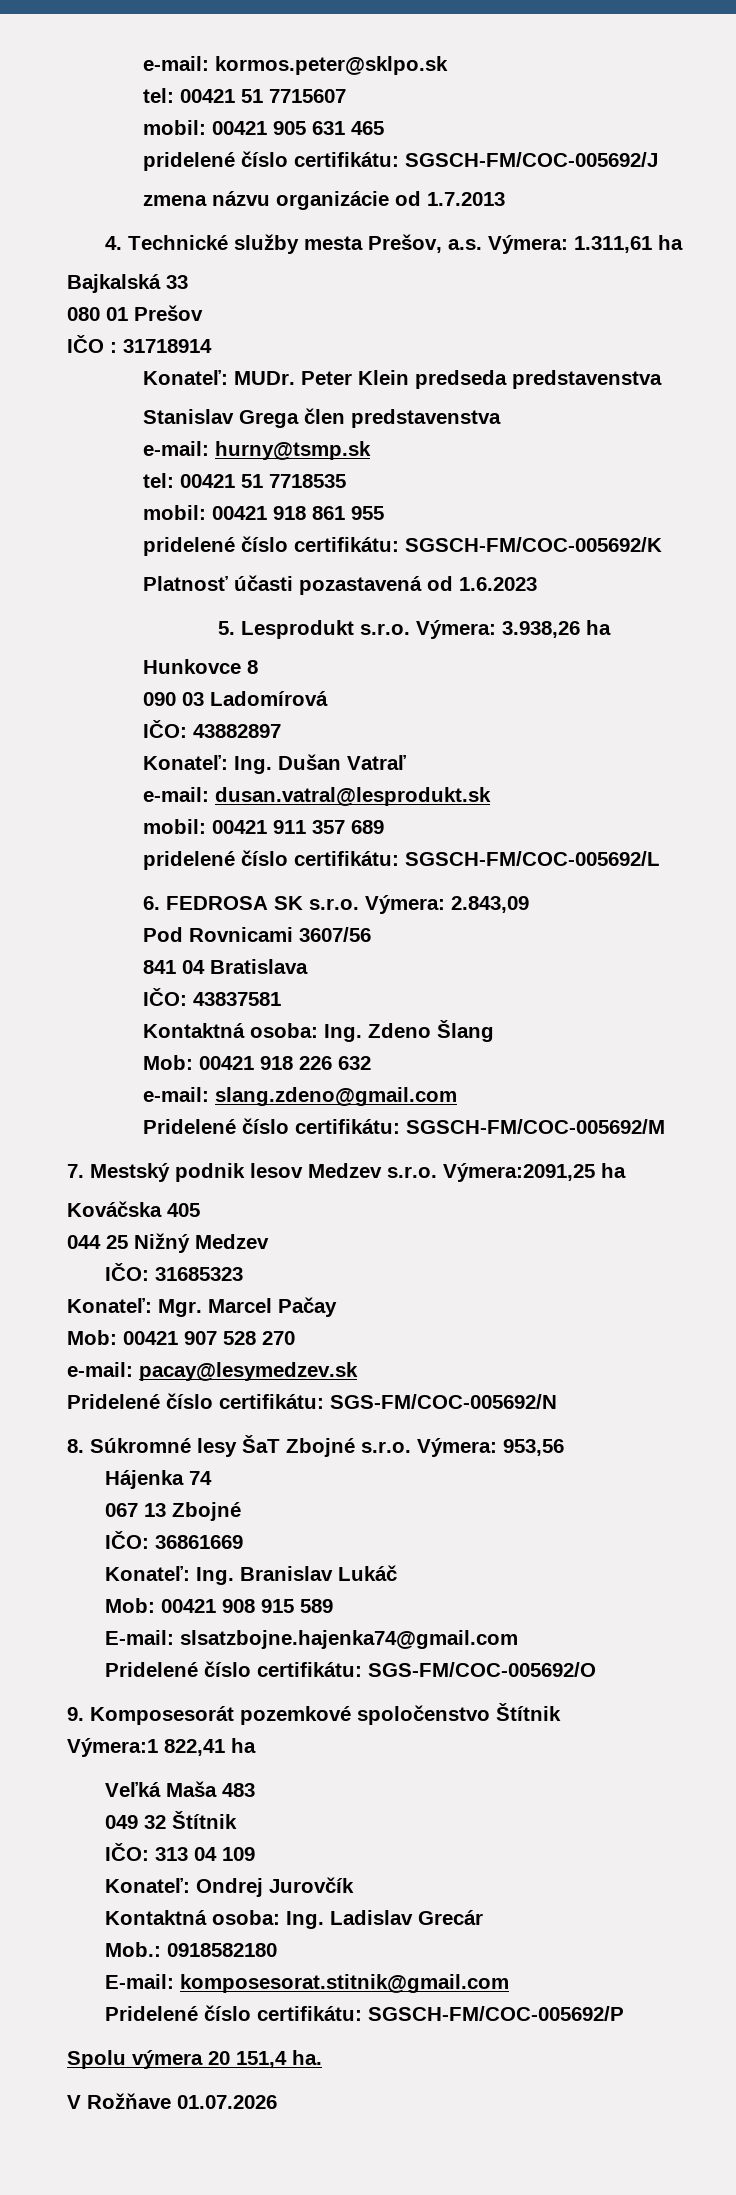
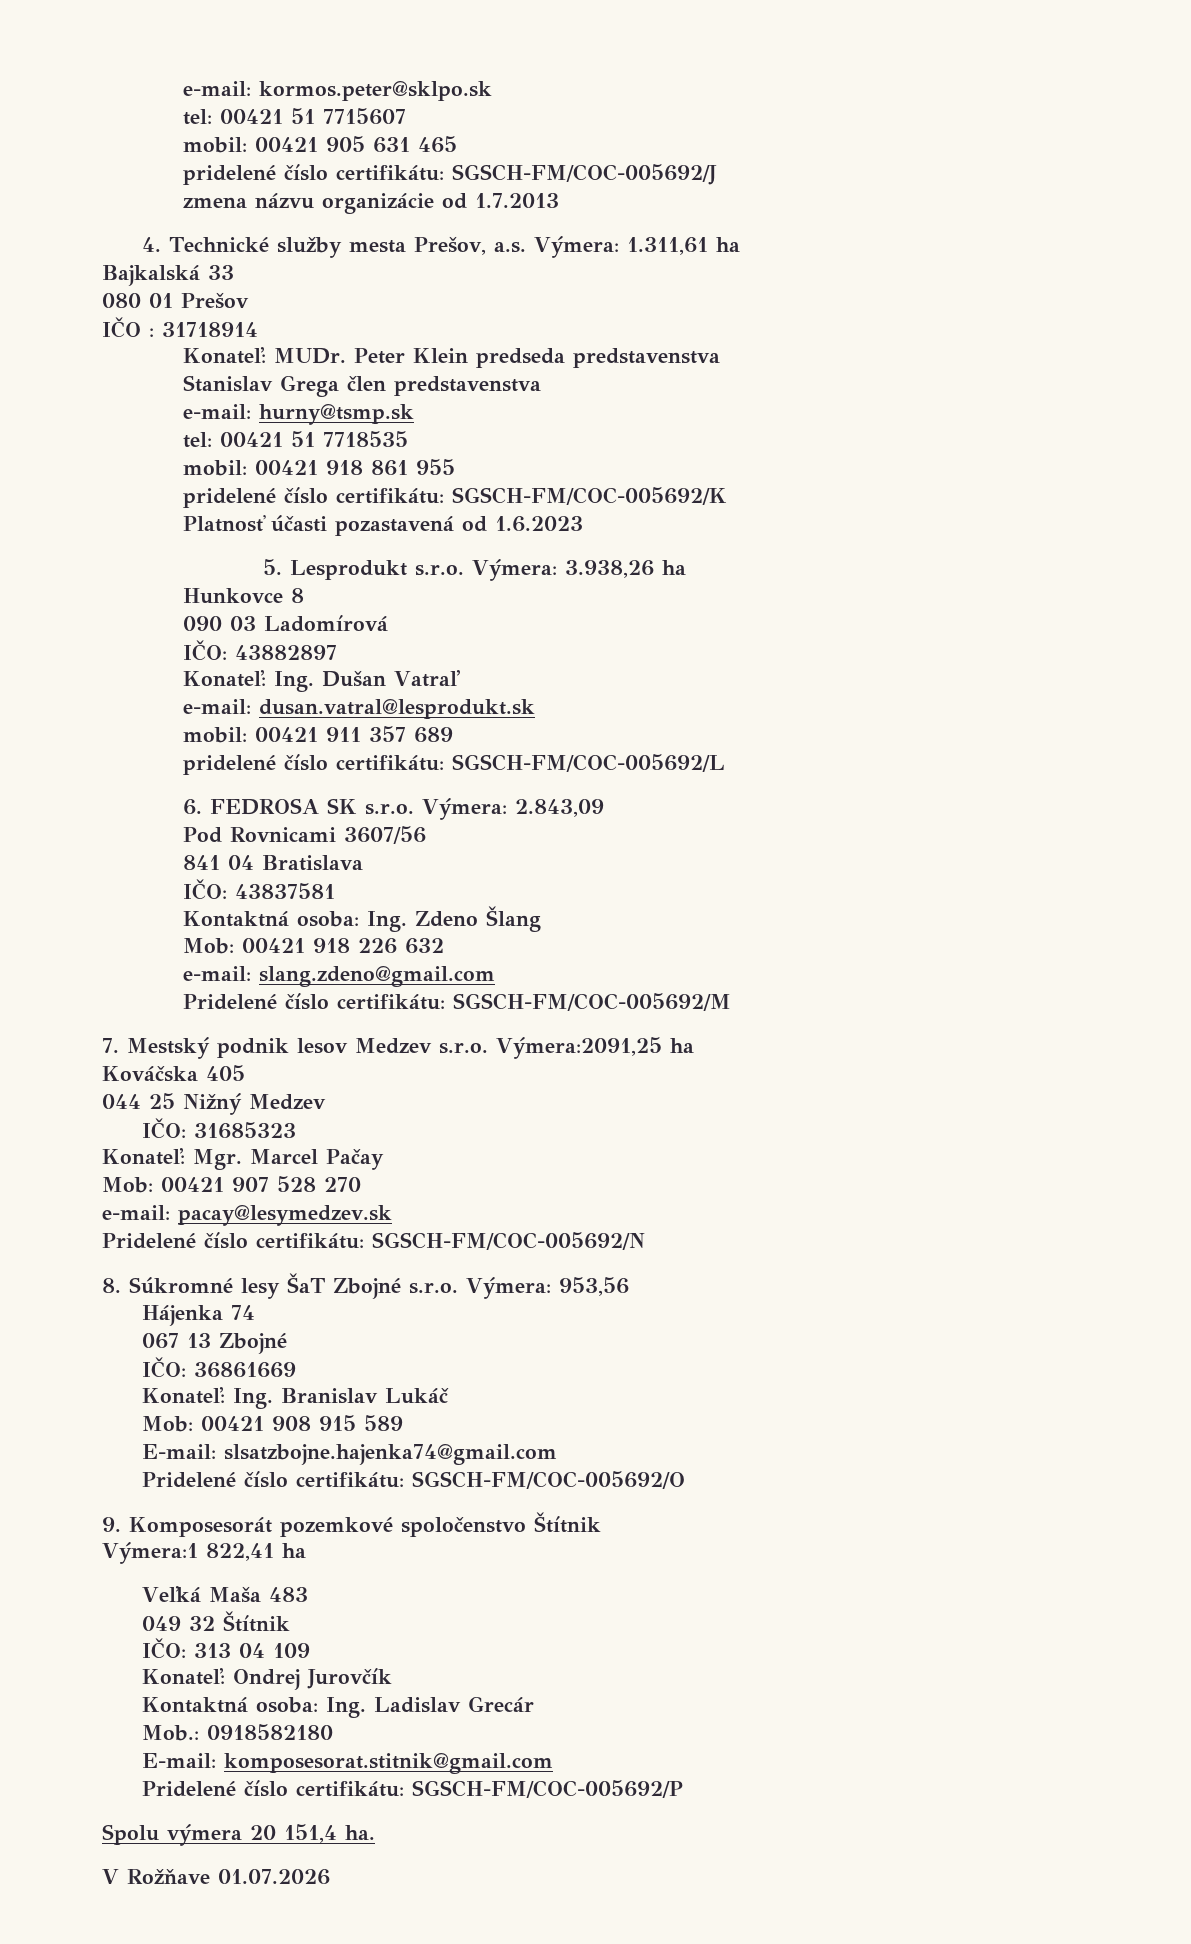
[330,1394,557,1409] SGS-FM/COC-005692/N -> [372,1232,645,1250] SGSCH-FM/COC-005692/N
[367,1662,596,1677] SGS-FM/COC-005692/O -> [412,1471,686,1489] SGSCH-FM/COC-005692/O

